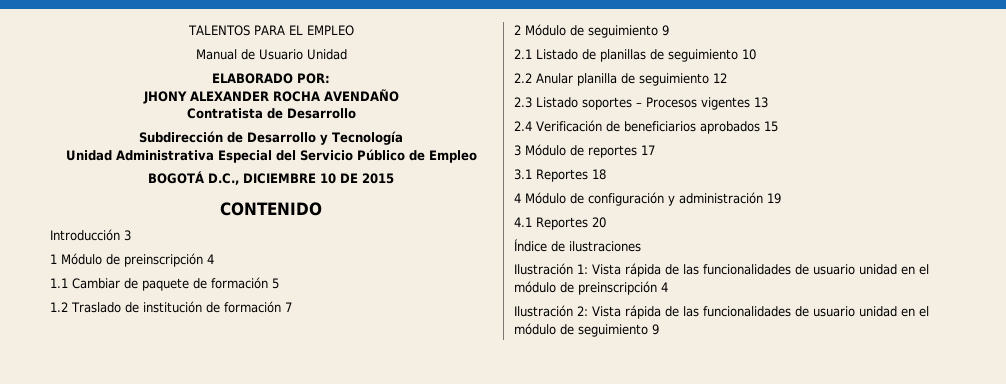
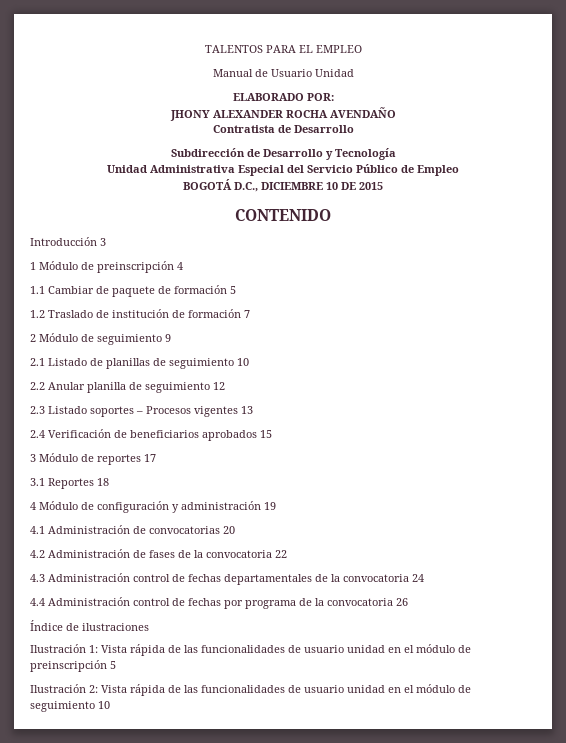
[536,217,606,230] Reportes 20 -> [48,525,235,534] [30,549,287,558] [30,573,424,585] [30,597,408,609] Administración de convocatorias 20 // 4.2 Administración de fases de la convocatoria 22 // 4.3 Administración control de fechas departamentales de la convocatoria 24 // 4.4 Administración control de fechas por programa de la convocatoria 26
[661,282,668,292] 4 -> [110,661,116,669] 5
[652,324,659,335] 9 -> [98,701,110,709] 10

